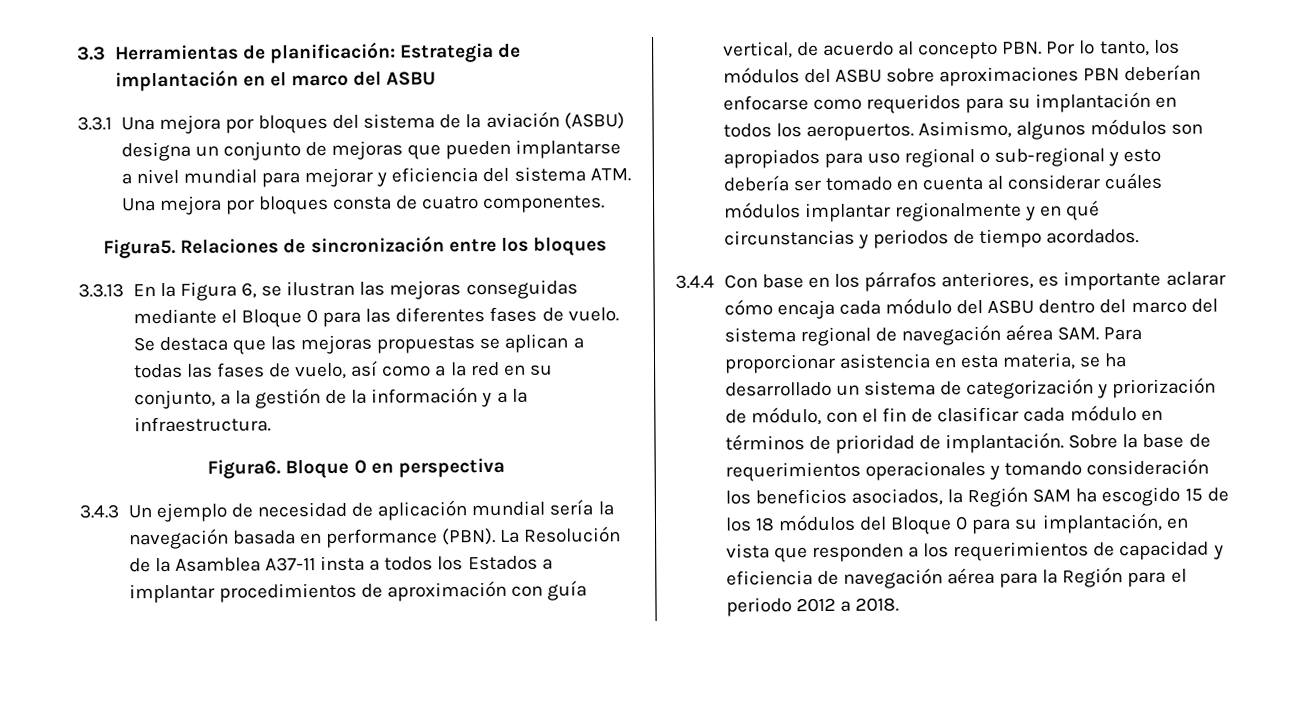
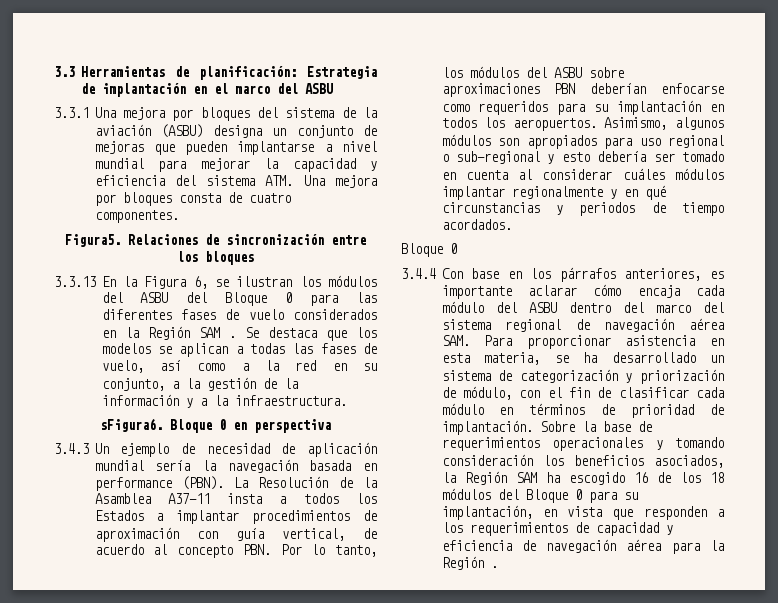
(374, 177) none -> [264,158,356,172] la capacidad
[359,279,578,300] [132,308,237,325] las mejoras conseguidas mediante el -> [299,275,377,287] [101,292,208,303] los módulos del ASBU del
[567,307,619,322] [132,334,476,355] vuelo. Se destaca que las mejoras propuestas -> [248,309,377,320] [101,326,377,341] [101,343,151,354] vuelo considerados en la Región SAM . Se destaca que los modelos
[207,459,282,479] Figura6. -> [100,418,163,432] sFigura6.
(1140, 236) none -> [401,243,457,257] // Bloque 0
[1184,488,1203,502] 15 -> [633,472,648,483] 16
[1127,568,1187,588] [725,597,899,617] para el periodo 2012 a 2018. -> [490,566,498,568] .

